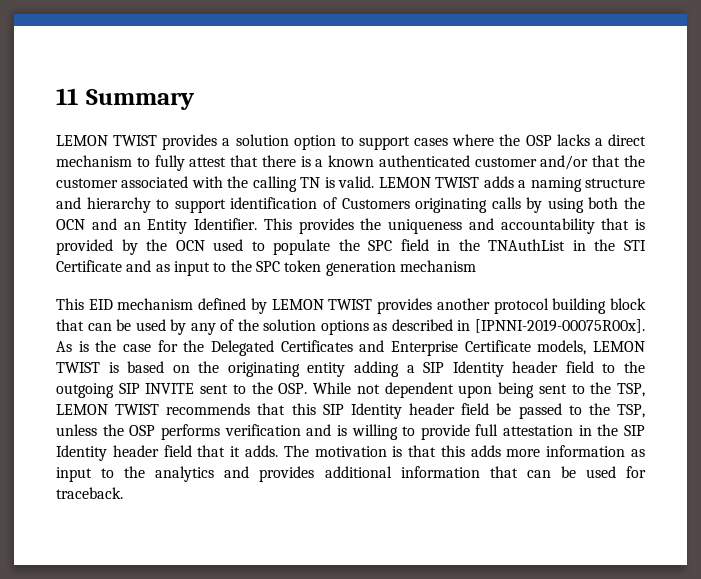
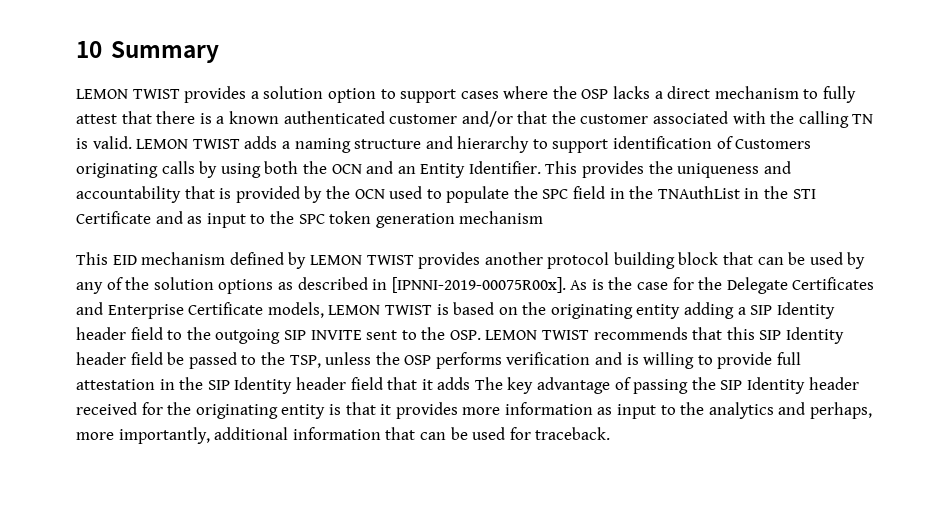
[56,88,78,105] 11 -> [76,41,102,58] 10
[211,340,275,356] Delegated -> [726,277,788,294] Delegate
[313,382,646,398] While not dependent upon being sent to the TSP, -> (481, 335) none
[244,445,501,457] adds. The motivation is that this adds -> [437,377,859,394] [76,402,458,419] adds The key advantage of passing the SIP Identity header received for the originating entity is that it provides
[259,466,315,482] provides -> [810,402,873,419] [76,427,210,444] perhaps, more importantly,

